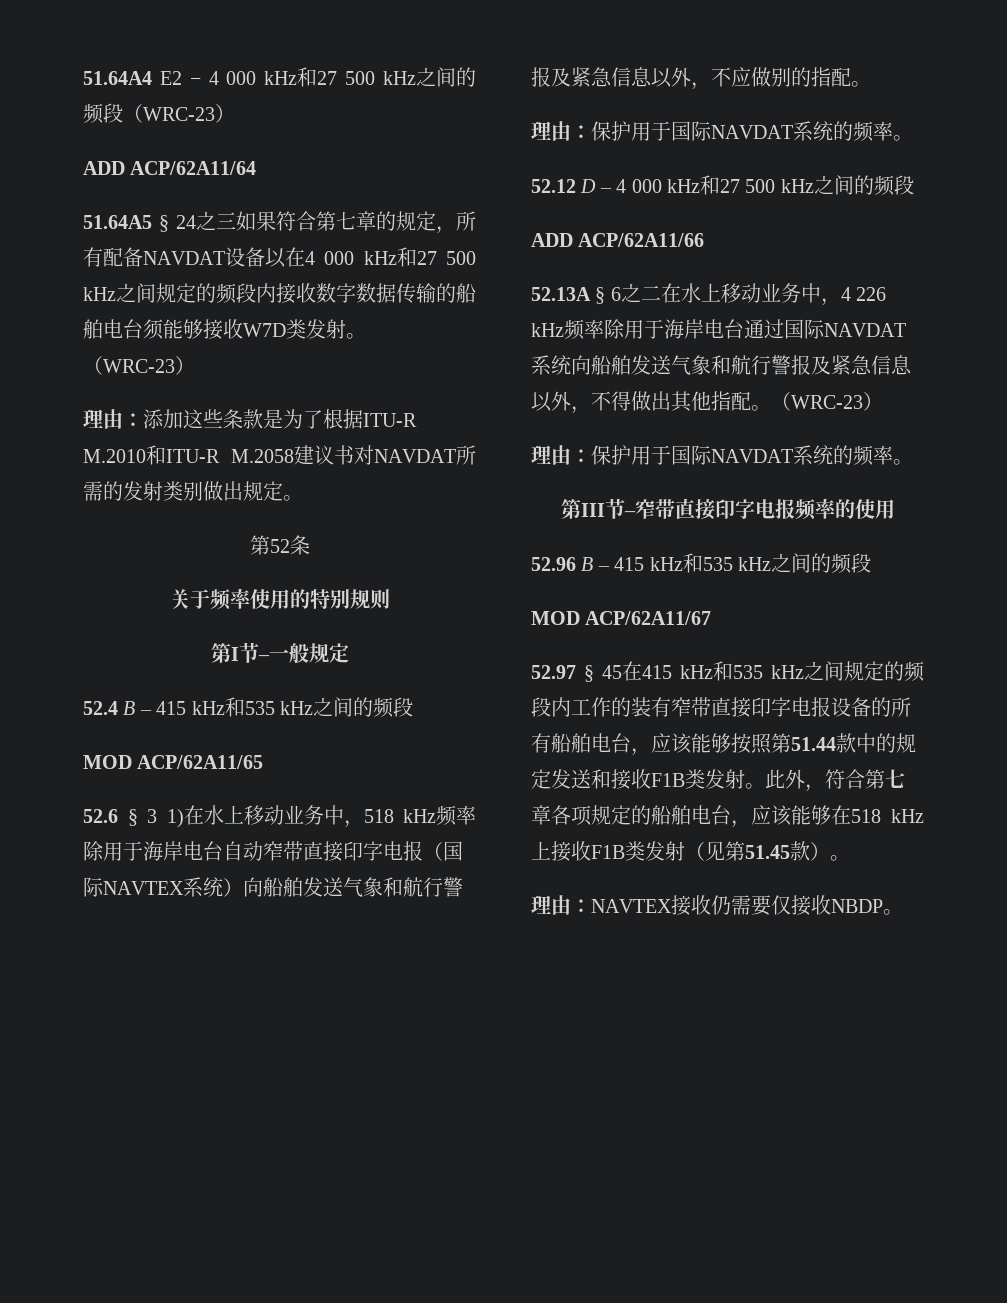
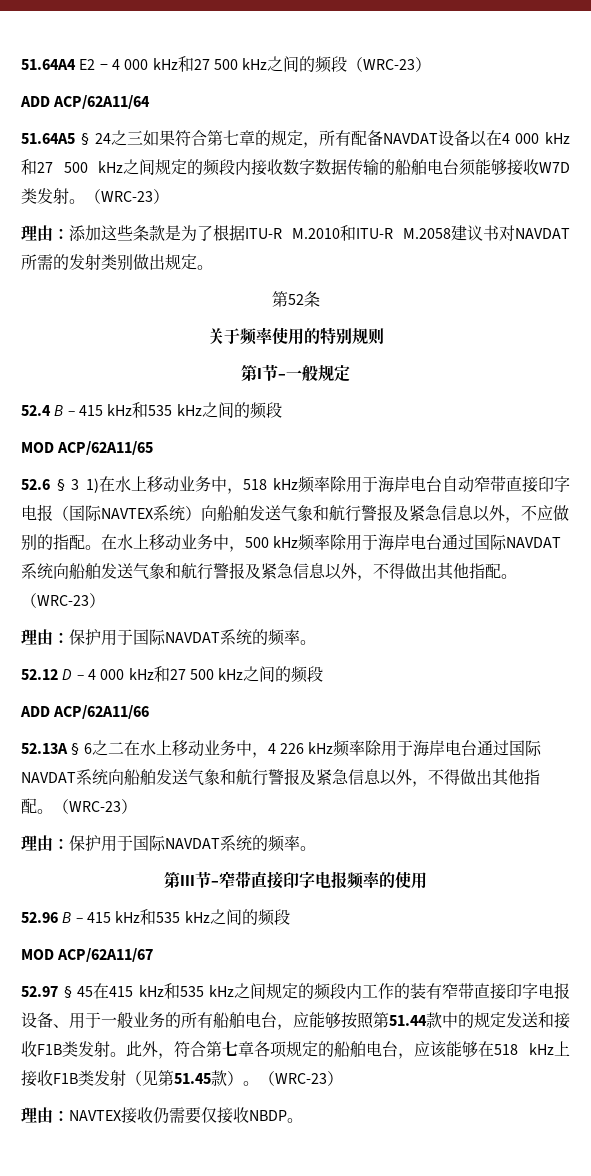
(871, 84) none -> [101,534,562,552] [21,562,517,581] [21,593,105,608] 在水上移动业务中，500 kHz频率除用于海岸电台通过国际NAVDAT系统向船舶发送气象和航行警报及紧急信息以外，不得做出其他指配。（WRC-23）
(871, 707) none -> [53,1012,165,1029] 、用于一般业务
[671,733,692,754] 该 -> (309, 1020) none
(850, 858) none -> [259,1071,343,1086] （WRC-23）

